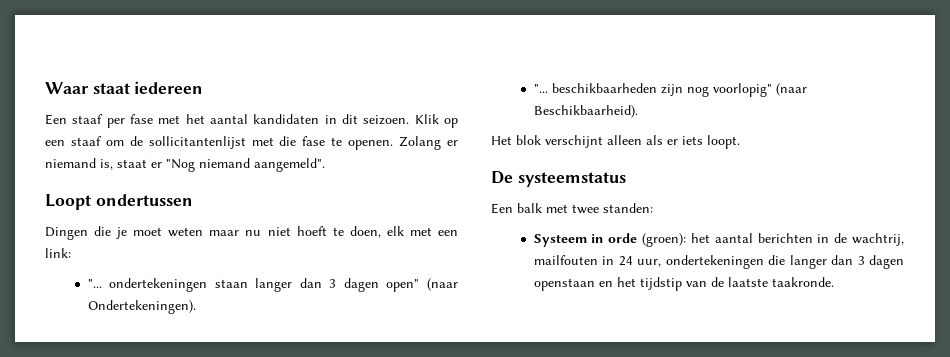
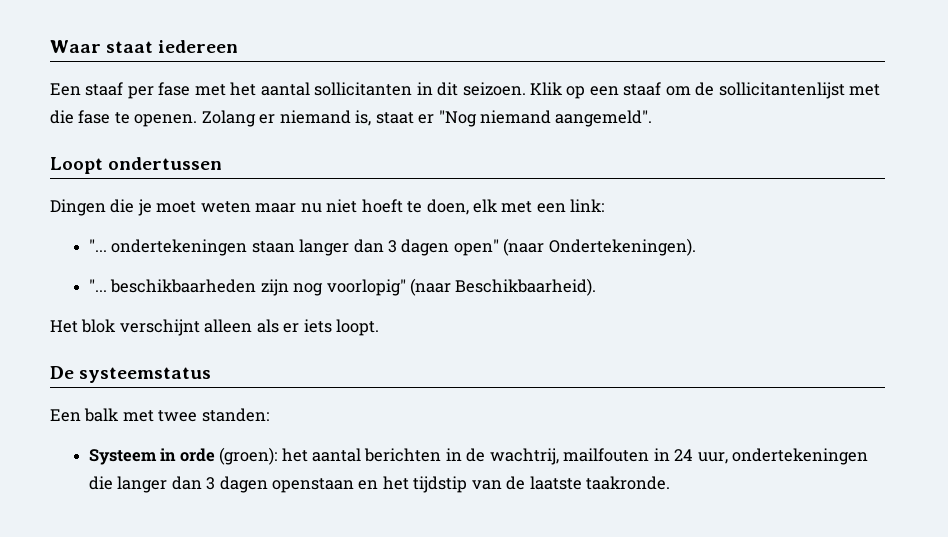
[253,114,320,124] kandidaten -> [314,82,413,96] sollicitanten

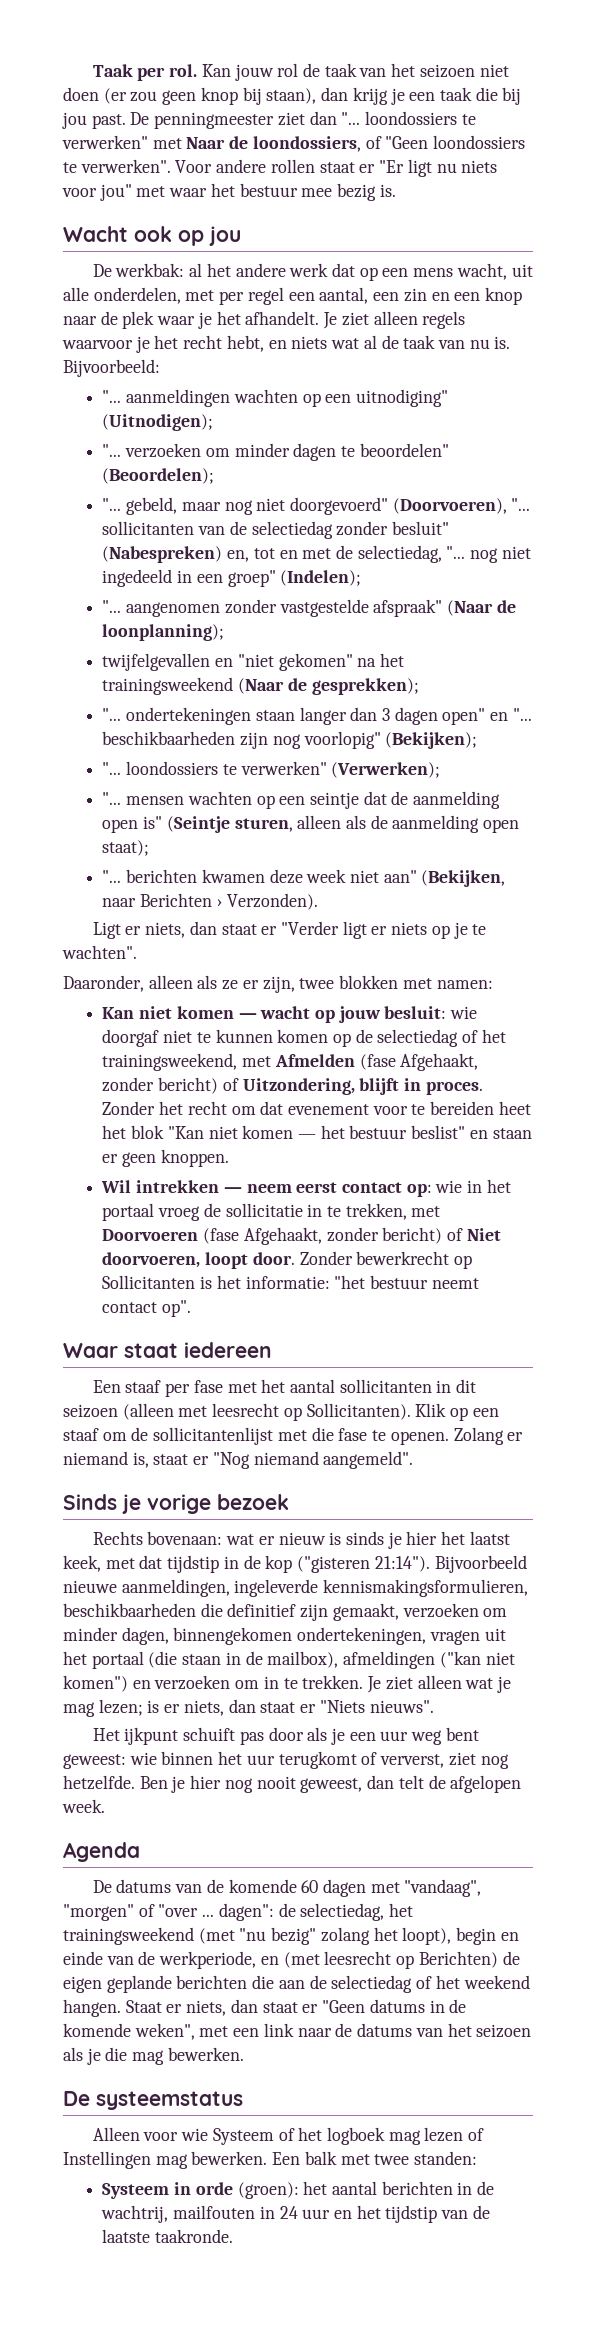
(50, 46) none -> [92,63,509,81] [63,87,522,105] [62,111,476,129] [62,135,526,152] [63,159,498,177] [62,183,396,201] [63,226,241,246] [92,263,533,281] [63,287,522,305] [63,311,466,329] [62,335,511,353] [63,359,160,377] [102,389,449,407] [102,414,214,431] [102,443,449,461] [102,468,215,484] [102,497,531,515] [102,521,450,539] [102,545,531,563] [102,569,362,587] [102,599,516,617] [102,624,225,641] [102,653,405,671] [102,677,419,695] [102,707,532,725] [102,731,478,749] [102,761,441,778] [102,791,501,809] [102,815,520,833] [102,840,150,856] [102,869,506,887] [102,893,318,910] [92,921,487,939] [62,945,137,959] [63,975,493,993] [102,1006,478,1023] [102,1029,506,1047] [102,1053,479,1071] [102,1077,483,1095] [102,1101,531,1115] [102,1125,532,1139] [102,1149,229,1167] [101,1179,511,1197] [102,1203,441,1221] [102,1227,501,1245] [102,1251,473,1269] [102,1275,479,1289] [102,1300,192,1317] Taak per rol. Kan jouw rol de taak van het seizoen niet doen (er zou geen knop bij staan), dan krijg je een taak die bij jou past. De penningmeester ziet dan "... loondossiers te verwerken" met Naar de loondossiers, of "Geen loondossiers te verwerken". Voor andere rollen staat er "Er ligt nu niets voor jou" met waar het bestuur mee bezig is. // Wacht ook op jou // De werkbak: al het andere werk dat op een mens wacht, uit alle onderdelen, met per regel een aantal, een zin en een knop naar de plek waar je het afhandelt. Je ziet alleen regels waarvoor je het recht hebt, en niets wat al de taak van nu is. Bijvoorbeeld: // "... aanmeldingen wachten op een uitnodiging" (Uitnodigen); // "... verzoeken om minder dagen te beoordelen" (Beoordelen); // "... gebeld, maar nog niet doorgevoerd" (Doorvoeren), "... sollicitanten van de selectiedag zonder besluit" (Nabespreken) en, tot en met de selectiedag, "... nog niet ingedeeld in een groep" (Indelen); // "... aangenomen zonder vastgestelde afspraak" (Naar de loonplanning); // twijfelgevallen en "niet gekomen" na het trainingsweekend (Naar de gesprekken); // "... ondertekeningen staan langer dan 3 dagen open" en "... beschikbaarheden zijn nog voorlopig" (Bekijken); // "... loondossiers te verwerken" (Verwerken); // "... mensen wachten op een seintje dat de aanmelding open is" (Seintje sturen, alleen als de aanmelding open staat); // "... berichten kwamen deze week niet aan" (Bekijken, naar Berichten › Verzonden). // Ligt er niets, dan staat er "Verder ligt er niets op je te wachten". // Daaronder, alleen als ze er zijn, twee blokken met namen: // Kan niet komen — wacht op jouw besluit: wie doorgaf niet te kunnen komen op de selectiedag of het trainingsweekend, met Afmelden (fase Afgehaakt, zonder bericht) of Uitzondering, blijft in proces. Zonder het recht om dat evenement voor te bereiden heet het blok "Kan niet komen — het bestuur beslist" en staan er geen knoppen. // Wil intrekken — neem eerst contact op: wie in het portaal vroeg de sollicitatie in te trekken, met Doorvoeren (fase Afgehaakt, zonder bericht) of Niet doorvoeren, loopt door. Zonder bewerkrecht op Sollicitanten is het informatie: "het bestuur neemt contact op". //
[462,82,526,96] seizoen. -> [63,1403,411,1421] seizoen (alleen met leesrecht op Sollicitanten).
[50,157,223,174] [50,199,605,216] [88,238,696,256] [88,278,597,296] [50,319,380,336] [50,366,212,383] Loopt ondertussen // Dingen die je moet weten maar nu niet hoeft te doen, elk met een link: // "... ondertekeningen staan langer dan 3 dagen open" (naar Ondertekeningen). // "... beschikbaarheden zijn nog voorlopig" (naar Beschikbaarheid). // Het blok verschijnt alleen als er iets loopt. // De systeemstatus // -> [63,1494,289,1514] [92,1531,510,1549] [63,1555,527,1573] [63,1579,529,1597] [63,1603,508,1621] [63,1627,506,1645] [63,1651,515,1669] [63,1675,511,1693] [63,1699,434,1717] [92,1727,479,1745] [63,1751,509,1769] [63,1775,522,1793] [62,1799,105,1813] [63,1842,140,1862] [92,1879,482,1897] [63,1903,414,1921] [63,1927,519,1945] [63,1951,520,1969] [63,1975,530,1993] [63,1999,467,2017] [63,2023,532,2040] [63,2047,244,2065] [63,2091,243,2110] [92,2127,485,2145] [63,2151,268,2169] Sinds je vorige bezoek // Rechts bovenaan: wat er nieuw is sinds je hier het laatst keek, met dat tijdstip in de kop ("gisteren 21:14"). Bijvoorbeeld nieuwe aanmeldingen, ingeleverde kennismakingsformulieren, beschikbaarheden die definitief zijn gemaakt, verzoeken om minder dagen, binnengekomen ondertekeningen, vragen uit het portaal (die staan in de mailbox), afmeldingen ("kan niet komen") en verzoeken om in te trekken. Je ziet alleen wat je mag lezen; is er niets, dan staat er "Niets nieuws". // Het ijkpunt schuift pas door als je een uur weg bent geweest: wie binnen het uur terugkomt of ververst, ziet nog hetzelfde. Ben je hier nog nooit geweest, dan telt de afgelopen week. // Agenda // De datums van de komende 60 dagen met "vandaag", "morgen" of "over ... dagen": de selectiedag, het trainingsweekend (met "nu bezig" zolang het loopt), begin en einde van de werkperiode, en (met leesrecht op Berichten) de eigen geplande berichten die aan de selectiedag of het weekend hangen. Staat er niets, dan staat er "Geen datums in de komende weken", met een link naar de datums van het seizoen als je die mag bewerken. // De systeemstatus // Alleen voor wie Systeem of het logboek mag lezen of Instellingen mag bewerken.
[697,448,869,465] [88,476,355,493] uur, ondertekeningen die langer dan 3 dagen openstaan -> [302,2209,331,2219] uur

